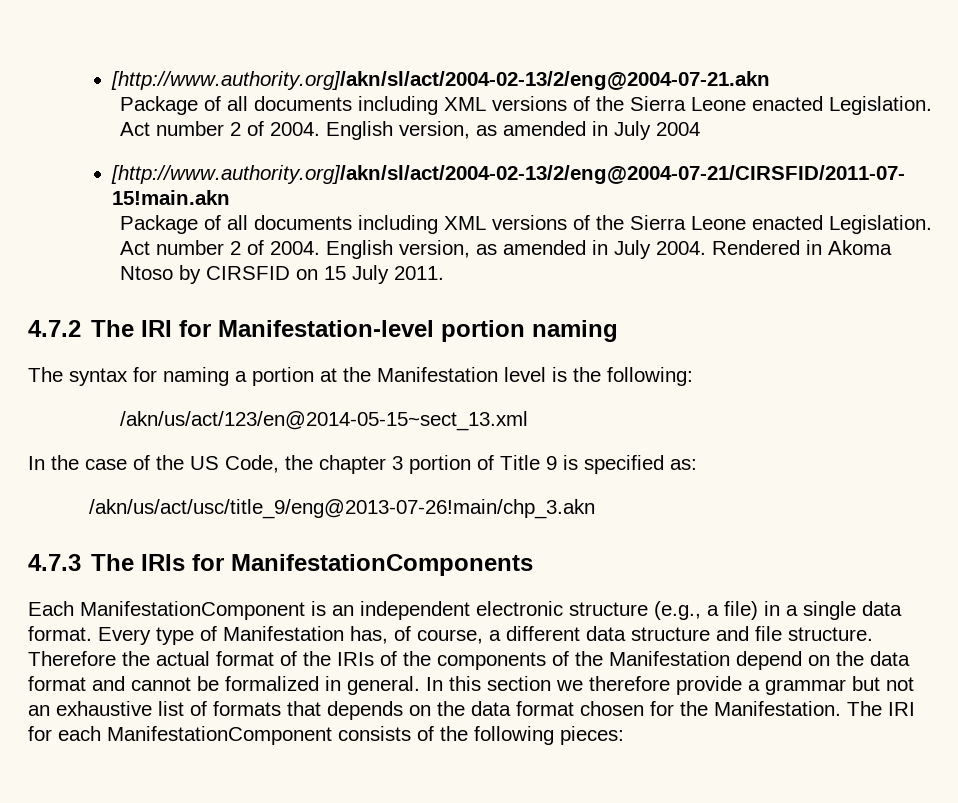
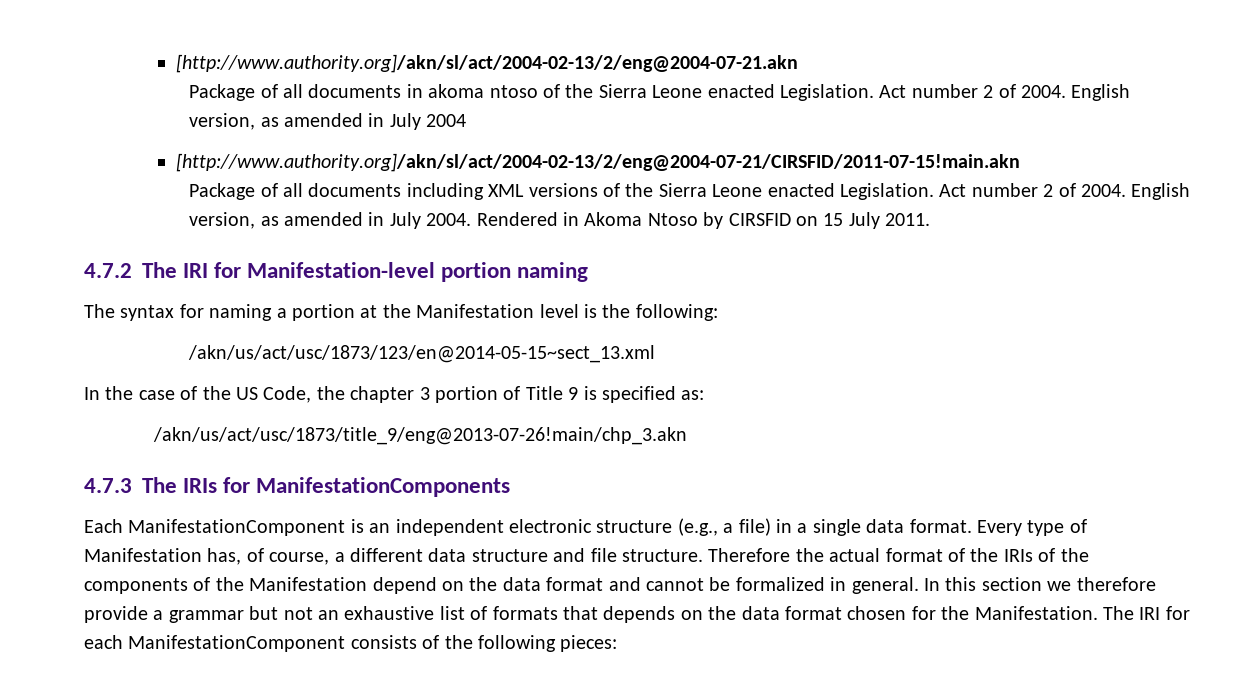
[358,96,568,115] including XML versions -> [406,84,538,98] in akoma ntoso
[120,411,529,431] /akn/us/act/123/en@2014-05-15~sect_13.xml -> [188,345,656,363] /akn/us/act/usc/1873/123/en@2014-05-15~sect_13.xml
[89,499,596,519] /akn/us/act/usc/title_9/eng@2013-07-26!main/chp_3.akn -> [153,427,688,445] /akn/us/act/usc/1873/title_9/eng@2013-07-26!main/chp_3.akn

